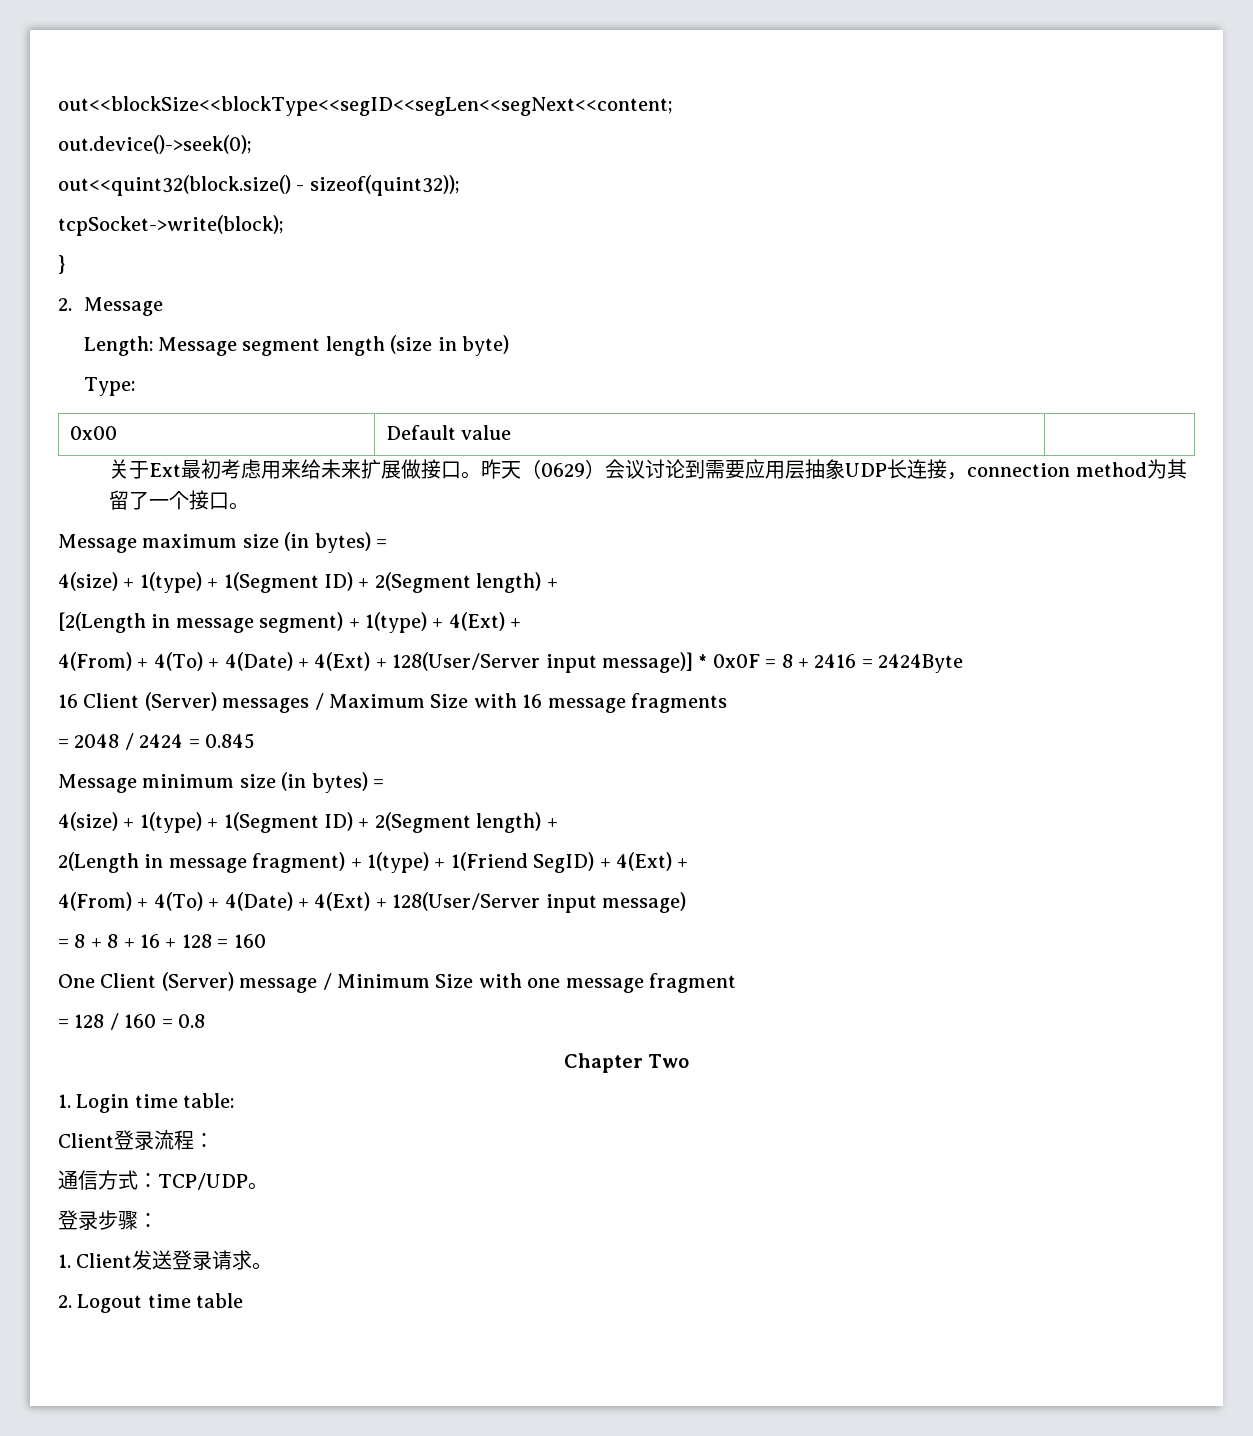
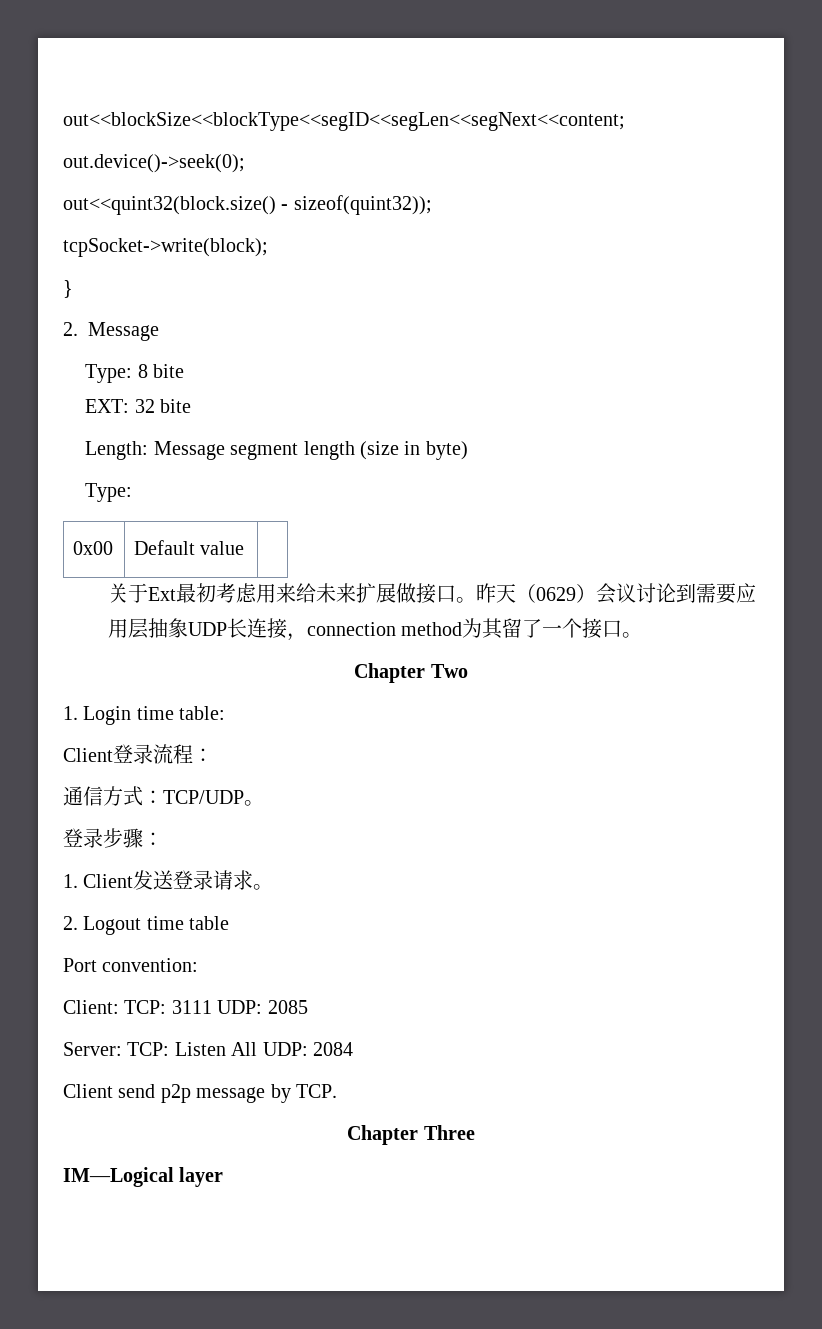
(163, 306) none -> [85,364,185,383] [85,399,192,413] // Type: 8 bite // EXT: 32 bite
[58,532,387,553] [58,572,558,593] [58,612,522,633] [58,652,964,673] [58,692,727,713] [58,733,255,750] [58,772,384,793] [58,812,558,833] [58,852,689,873] [58,892,686,913] [58,934,266,948] [58,972,736,993] [58,1013,205,1030] // Message maximum size (in bytes) = // 4(size) + 1(type) + 1(Segment ID) + 2(Segment length) + // [2(Length in message segment) + 1(type) + 4(Ext) + // 4(From) + 4(To) + 4(Date) + 4(Ext) + 128(User/Server input message)] * 0x0F = 8 + 2416 = 2424Byte // 16 Client (Server) messages / Maximum Size with 16 message fragments // = 2048 / 2424 = 0.845 // Message minimum size (in bytes) = // 4(size) + 1(type) + 1(Segment ID) + 2(Segment length) + // 2(Length in message fragment) + 1(type) + 1(Friend SegID) + 4(Ext) + // 4(From) + 4(To) + 4(Date) + 4(Ext) + 128(User/Server input message) // = 8 + 8 + 16 + 128 = 160 // One Client (Server) message / Minimum Size with one message fragment // = 128 / 160 = 0.8 -> (643, 635) none
(244, 1300) none -> [63,958,199,972] [63,1000,308,1014] [63,1042,353,1056] [63,1084,337,1103] [347,1125,475,1145] [63,1167,224,1187] // Port convention: // Client: TCP: 3111 UDP: 2085 // Server: TCP: Listen All UDP: 2084 // Client send p2p message by TCP. // Chapter Three // IM—Logical layer

